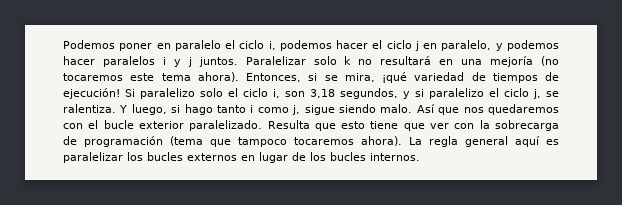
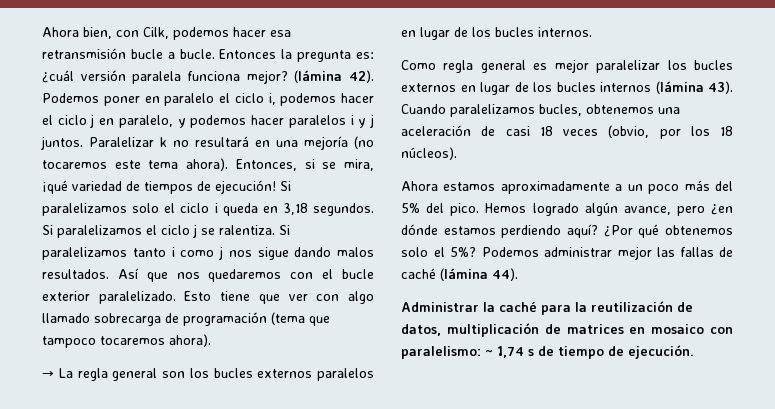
(63, 44) none -> [42,27,291,40] [42,48,374,62] [42,70,374,84] Ahora bien, con Cilk, podemos hacer esa retransmisión bucle a bucle. Entonces la pregunta es: ¿cuál versión paralela funciona mejor? (lámina 42).
[313,56,337,65] solo -> (154, 142) none
[140,88,195,99] paralelizo -> [42,203,127,216] paralelizamos
[273,88,541,99] i, son 3,18 segundos, y si paralelizo el ciclo j, -> [214,203,374,216] [42,224,197,238] i queda en 3,18 segundos. Si paralelizamos el ciclo j
[119,104,413,115] Y luego, si hago tanto i como j, sigue siendo malo. -> [279,225,290,235] [42,246,374,260] [42,269,109,279] Si paralelizamos tanto i como j nos sigue dando malos resultados.
[267,120,366,131] Resulta que esto -> [184,291,212,301] Esto
[479,120,490,129] la -> [348,291,375,304] [42,313,90,323] algo llamado
(402, 141) none -> [42,371,54,378] // →
[515,136,559,147] aquí es -> [162,368,374,381] [401,27,592,40] [401,59,589,73] son los bucles externos paralelos en lugar de los bucles internos. // Como regla general es mejor
[370,153,420,161] internos. -> [600,81,733,94] [401,104,680,117] [401,125,733,139] [401,147,457,160] [401,180,733,194] [401,202,733,216] [401,224,733,238] [401,246,733,260] [401,268,518,281] [401,301,693,315] [401,323,733,337] [401,345,694,359] internos (lámina 43). Cuando paralelizamos bucles, obtenemos una aceleración de casi 18 veces (obvio, por los 18 núcleos). // Ahora estamos aproximadamente a un poco más del 5% del pico. Hemos logrado algún avance, pero ¿en dónde estamos perdiendo aquí? ¿Por qué obtenemos solo el 5%? Podemos administrar mejor las fallas de caché (lámina 44). // Administrar la caché para la reutilización de datos, multiplicación de matrices en mosaico con paralelismo: ~ 1,74 s de tiempo de ejecución.

